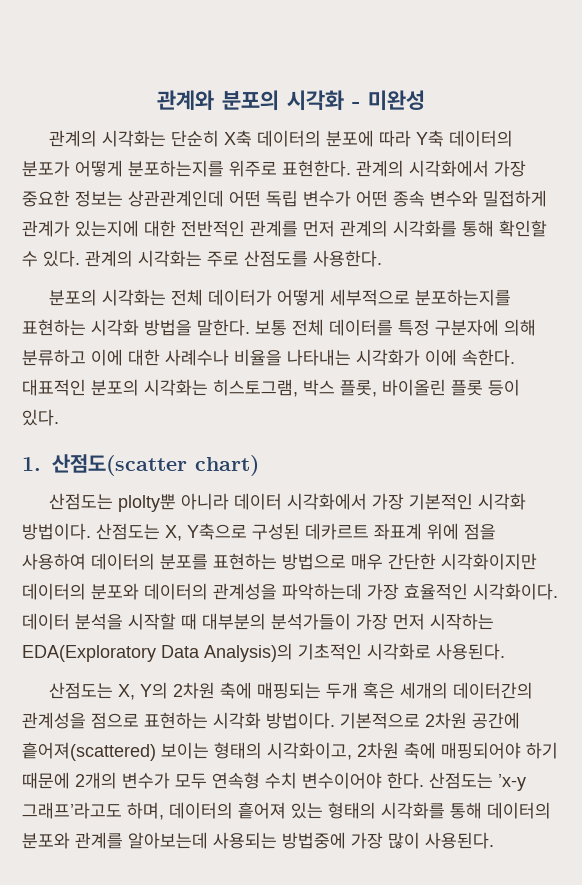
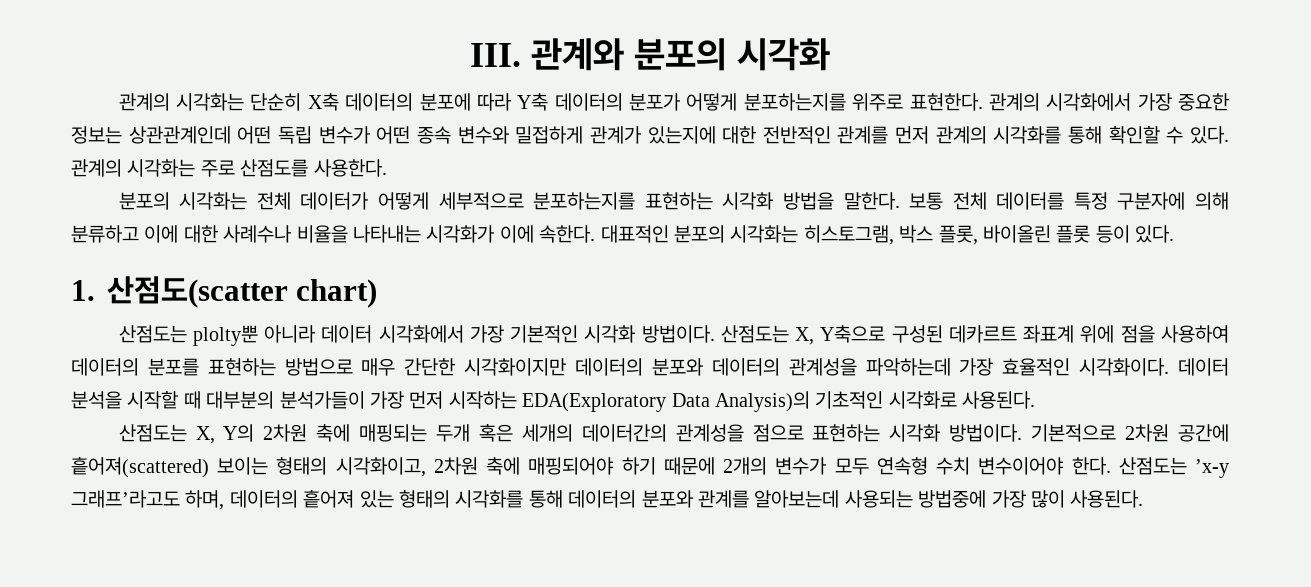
(157, 100) none -> [470,43,522,67] III.
[352,90,425,111] - 미완성 -> (830, 54) none

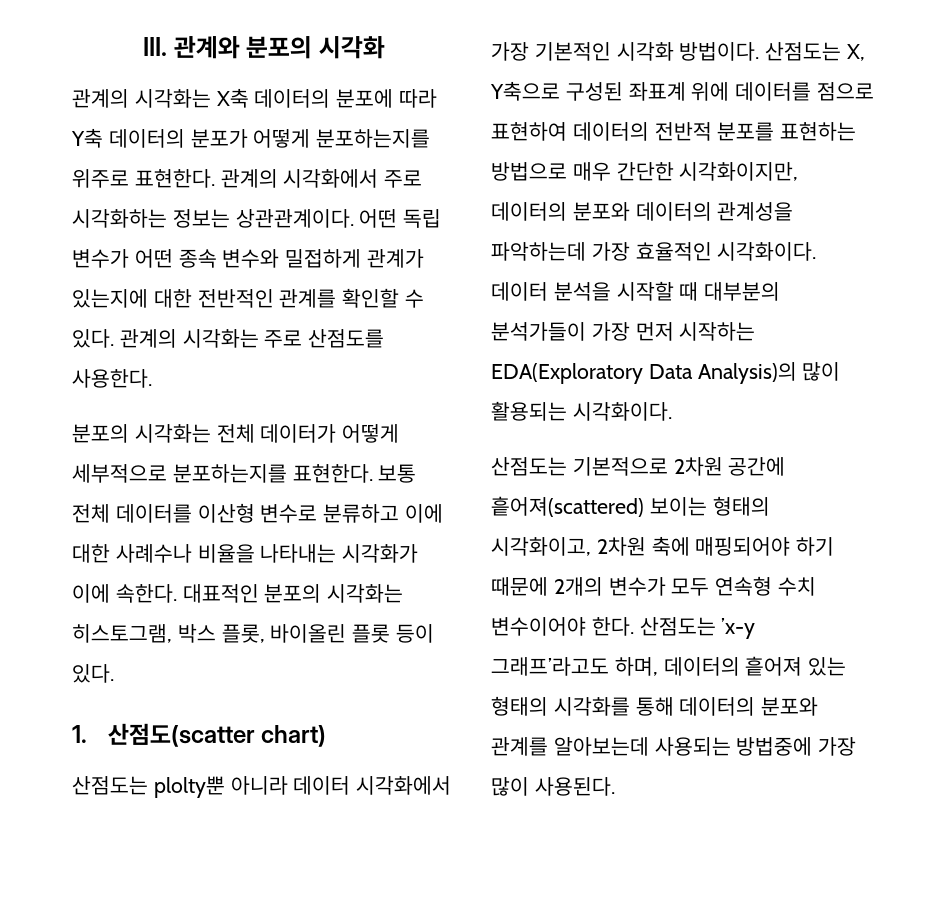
[250,93,302,111] 단순히 -> (211, 98) none
[1137,93,1229,111] [71,126,231,144] 가장 중요한 정보는 상관관계인데 -> [384,170,423,188] [72,209,354,228] 주로 시각화하는 정보는 상관관계이다.
[895,126,1103,144] 먼저 관계의 시각화를 통해 -> (337, 298) none
[644,192,1229,210] 표현하는 시각화 방법을 말한다. 보통 전체 데이터를 특정 구분자에 의해 -> [292,464,417,483] [72,503,318,523] 표현한다. 보통 전체 데이터를 이산형 변수로
[948,325,1017,343] 데카르트 -> (623, 91) none
[1120,325,1229,343] [71,358,139,376] 점을 사용하여 데이터의 -> [735,82,875,101] [491,122,712,141] 데이터를 점으로 표현하여 데이터의 전반적
[464,358,567,376] 시각화이지만 -> [679,162,799,181] 시각화이지만,
[815,391,1036,409] [118,423,1023,444] 기초적인 시각화로 사용된다. // 산점도는 X, Y의 2차원 축에 매핑되는 두개 혹은 세개의 데이터간의 관계성을 점으로 표현하는 시각화 방법이다. -> [802,362,841,381] [491,401,672,421] [491,457,567,476] 많이 활용되는 시각화이다. // 산점도는

